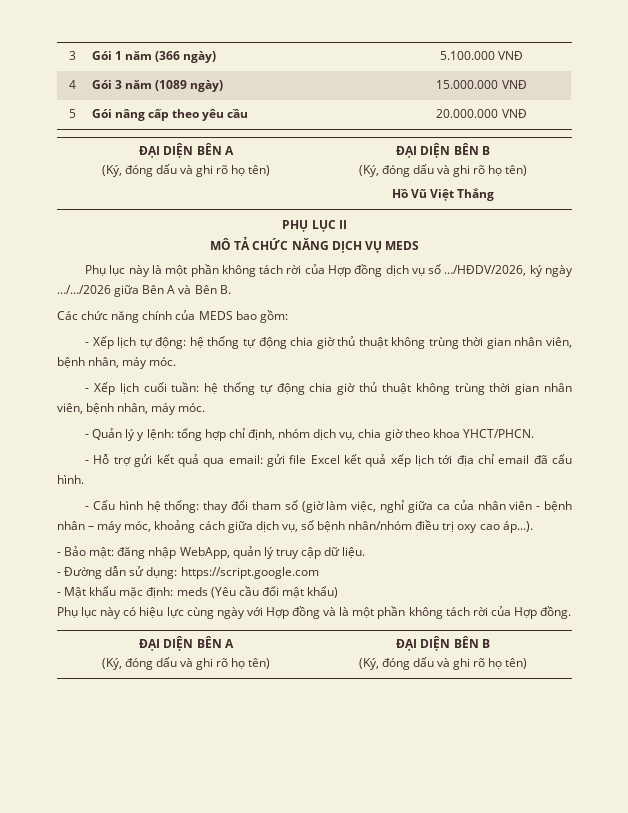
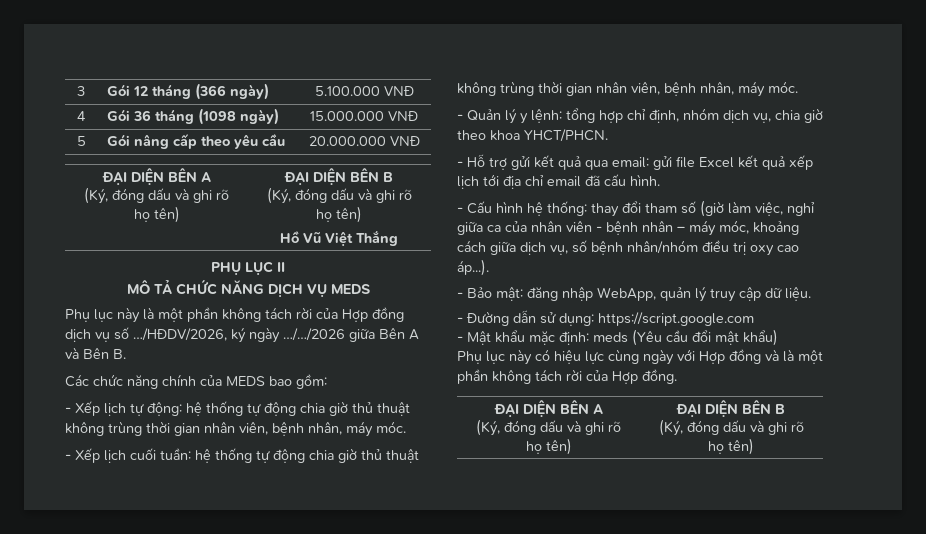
[114,51,152,60] 1 năm -> [132,84,191,99] 12 tháng
[114,80,187,91] 3 năm (1089 -> [132,108,236,125] 36 tháng (1098

